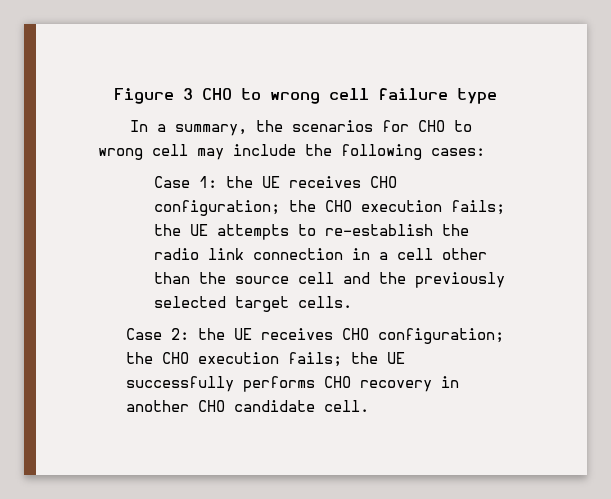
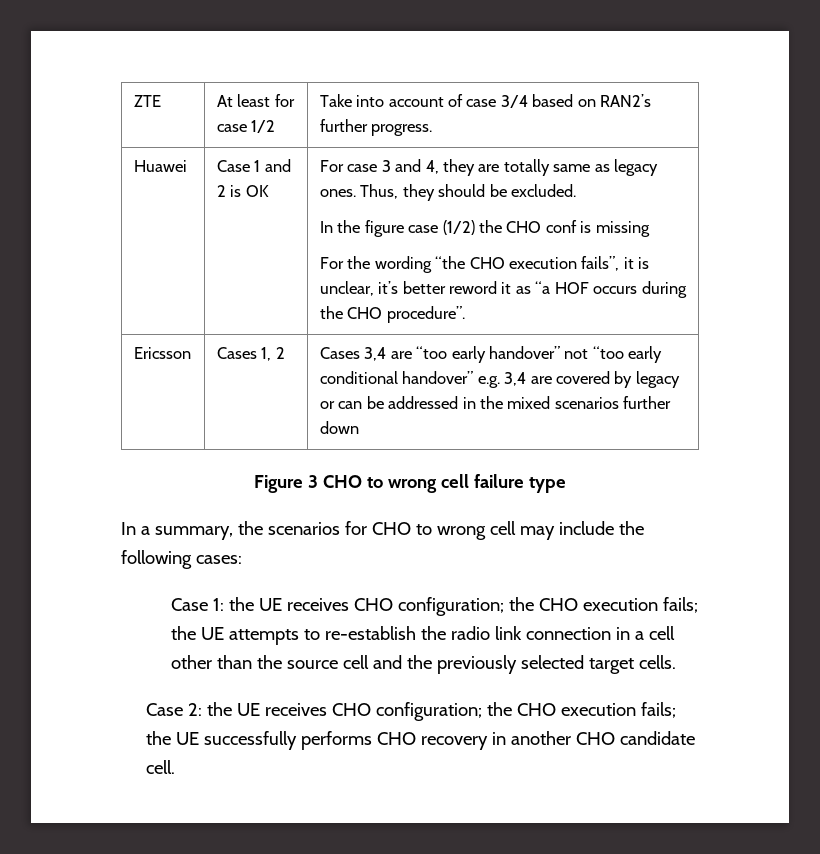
(114, 96) none -> [133,95,161,107] [216,94,295,107] [216,120,276,133] [319,94,652,108] [319,119,433,136] [133,160,187,172] [216,159,291,172] [216,185,269,197] [319,159,659,176] [319,184,576,201] [319,220,650,237] [319,256,650,273] [319,281,687,298] [319,306,465,323] [133,347,191,359] [216,347,285,361] [319,346,663,363] [319,371,680,388] [319,396,672,409] [319,421,359,434] ZTE | At least for case 1/2 | Take into account of case 3/4 based on RAN2’s further progress. // Huawei | Case 1 and 2 is OK | For case 3 and 4, they are totally same as legacy ones. Thus, they should be excluded. // In the figure case (1/2) the CHO conf is missing // For the wording “the CHO execution fails”, it is unclear, it’s better reword it as “a HOF occurs during the CHO procedure”. // Ericsson | Cases 1, 2 | Cases 3,4 are “too early handover” not “too early conditional handover” e.g. 3,4 are covered by legacy or can be addressed in the mixed scenarios further down //

